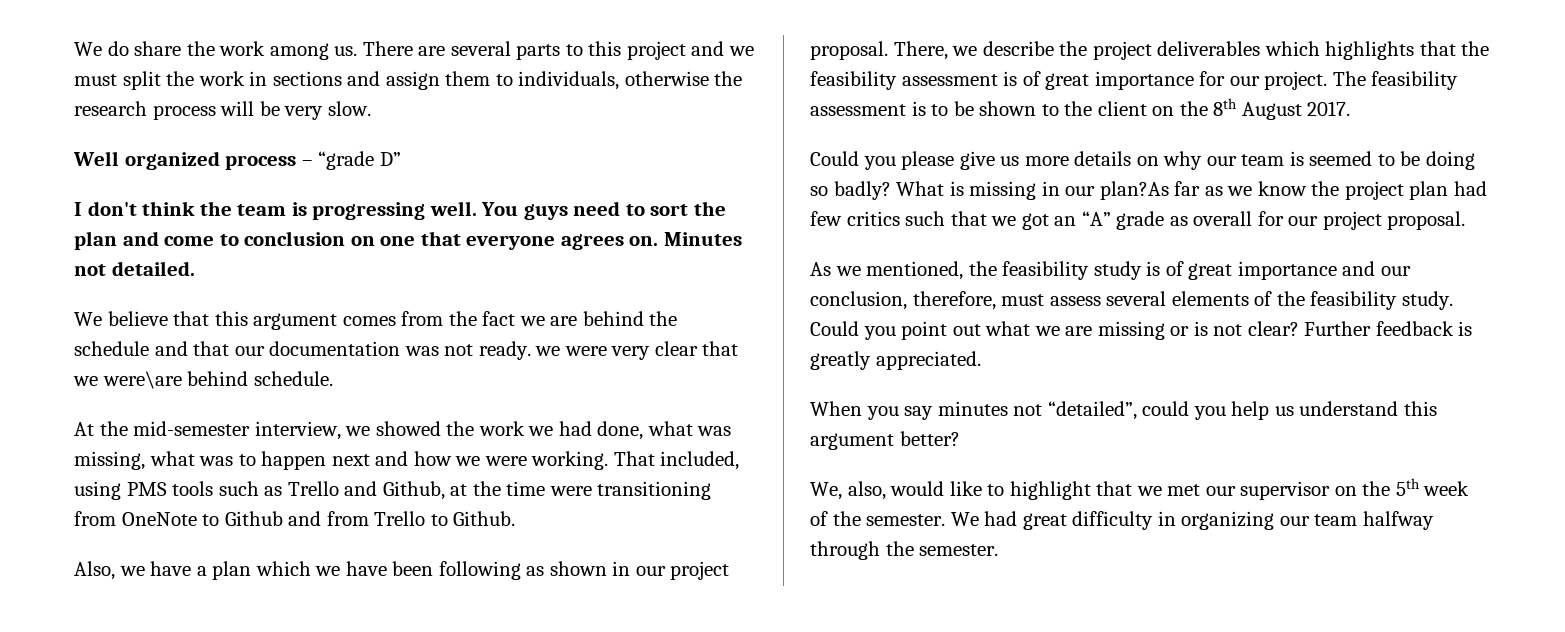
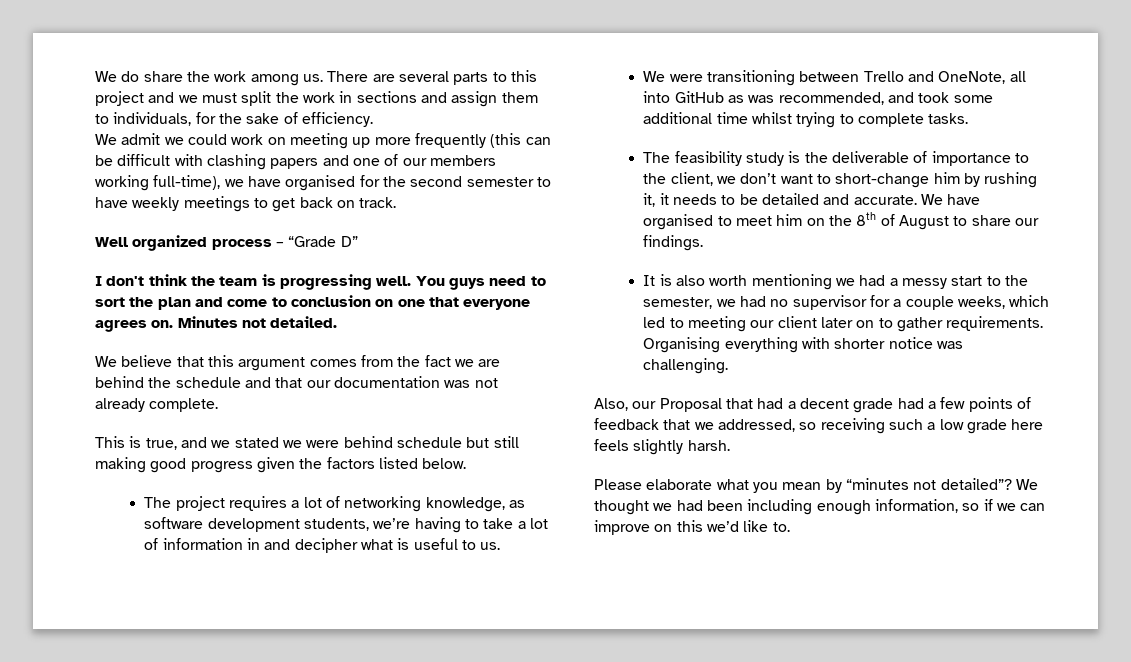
[624,71,743,86] [74,101,371,120] otherwise the research process will be very slow. -> [195,112,373,127] [95,133,551,149] [95,154,496,170] [95,175,551,191] [95,196,397,212] for the sake of efficiency. // We admit we could work on meeting up more frequently (this can be difficult with clashing papers and one of our members working full-time), we have organised for the second semester to have weekly meetings to get back on track.
[318,151,375,170] “grade -> [288,236,337,247] “Grade
[478,341,739,360] [73,371,333,389] [74,421,732,440] [74,451,740,470] [74,481,712,500] [74,511,516,526] [74,561,730,580] [810,41,1490,60] [810,71,1459,90] [810,98,1351,120] [810,151,1476,170] [810,181,1488,200] [810,211,1466,230] [810,261,1411,280] [810,291,1453,310] [810,321,1473,340] [810,351,981,370] [810,401,1437,420] [810,431,960,450] [810,478,1470,500] [810,511,1434,530] [810,541,999,560] ready. we were very clear that we were\are behind schedule. // At the mid-semester interview, we showed the work we had done, what was missing, what was to happen next and how we were working. That included, using PMS tools such as Trello and Github, at the time were transitioning from OneNote to Github and from Trello to Github. // Also, we have a plan which we have been following as shown in our project proposal. There, we describe the project deliverables which highlights that the feasibility assessment is of great importance for our project. The feasibility assessment is to be shown to the client on the 8th August 2017. // Could you please give us more details on why our team is seemed to be doing so badly? What is missing in our plan?As far as we know the project plan had few critics such that we got an “A” grade as overall for our project proposal. // As we mentioned, the feasibility study is of great importance and our conclusion, therefore, must assess several elements of the feasibility study. Could you point out what we are missing or is not clear? Further feedback is greatly appreciated. // When you say minutes not “detailed”, could you help us understand this argument better? // We, also, would like to highlight that we met our supervisor on the 5th week of the semester. We had great difficulty in organizing our team halfway through the semester. -> [95,398,219,412] [95,436,519,450] [95,457,467,473] [144,496,525,512] [144,517,548,533] [144,538,501,553] [643,70,1026,86] [643,91,993,105] [643,112,969,128] [643,151,1029,166] [643,172,1038,188] [643,193,981,207] [643,212,1039,230] [643,235,704,251] [643,274,1028,290] [643,295,1050,310] [643,316,1044,332] [643,337,964,353] [643,358,729,374] [594,397,1031,413] [594,418,1044,434] [594,439,730,455] [594,478,1038,493] [594,499,1046,515] [594,520,790,535] already complete. // This is true, and we stated we were behind schedule but still making good progress given the factors listed below. // The project requires a lot of networking knowledge, as software development students, we’re having to take a lot of information in and decipher what is useful to us. // We were transitioning between Trello and OneNote, all into GitHub as was recommended, and took some additional time whilst trying to complete tasks. // The feasibility study is the deliverable of importance to the client, we don’t want to short-change him by rushing it, it needs to be detailed and accurate. We have organised to meet him on the 8th of August to share our findings. // It is also worth mentioning we had a messy start to the semester, we had no supervisor for a couple weeks, which led to meeting our client later on to gather requirements. Organising everything with shorter notice was challenging. // Also, our Proposal that had a decent grade had a few points of feedback that we addressed, so receiving such a low grade here feels slightly harsh. // Please elaborate what you mean by “minutes not detailed”? We thought we had been including enough information, so if we can improve on this we’d like to.

